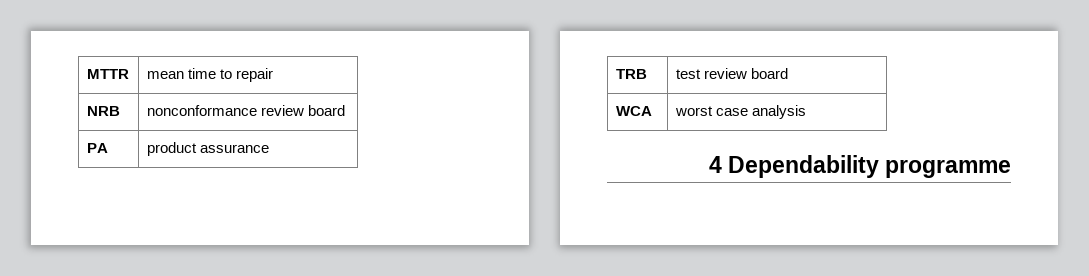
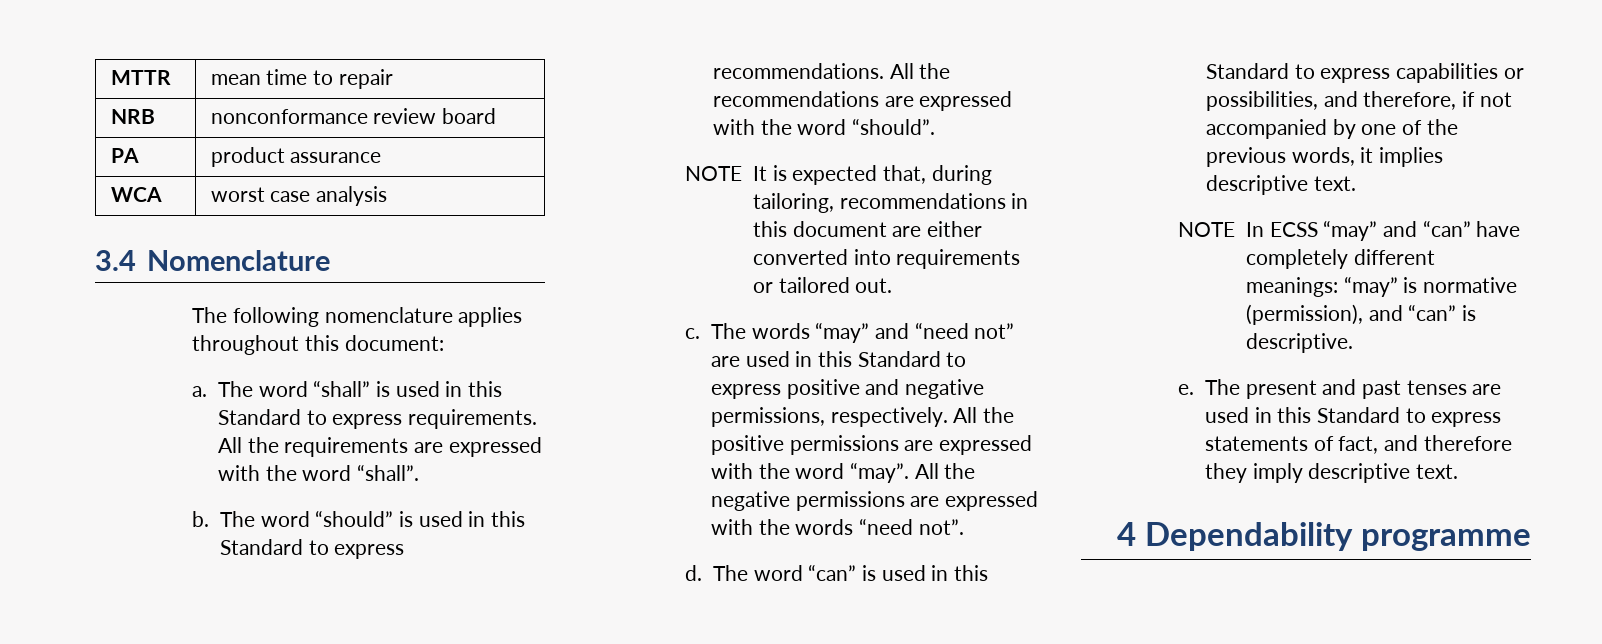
[615,69,647,79] [675,68,788,79] // TRB | test review board -> (382, 157) none
(806, 112) none -> [95,250,330,271] [192,307,523,327] [192,335,444,355] [192,380,502,397] [217,409,537,429] [217,437,542,457] [217,464,419,481] [192,510,525,527] [219,539,405,559] [712,63,951,79] [712,91,1013,111] [712,118,935,135] [685,165,992,185] [752,193,1029,213] [752,221,982,237] [752,249,1021,269] [752,277,893,293] [685,322,1015,343] [710,351,967,367] [710,379,984,399] [710,407,1014,427] [710,435,1032,455] [710,462,976,483] [710,491,1038,511] [710,518,964,535] [685,564,988,581] [1205,63,1524,83] [1205,91,1512,111] [1205,119,1458,139] [1205,147,1443,167] [1205,175,1356,195] [1178,220,1521,241] [1245,249,1435,269] [1245,276,1517,297] [1245,304,1476,325] [1245,333,1353,353] [1178,379,1502,399] [1204,407,1502,427] [1204,435,1512,454] [1204,463,1458,483] // 3.4 Nomenclature // The following nomenclature applies throughout this document: // a. The word “shall” is used in this Standard to express requirements. All the requirements are expressed with the word “shall”. // b. The word “should” is used in this Standard to express recommendations. All the recommendations are expressed with the word “should”. // NOTE It is expected that, during tailoring, recommendations in this document are either converted into requirements or tailored out. // c. The words “may” and “need not” are used in this Standard to express positive and negative permissions, respectively. All the positive permissions are expressed with the word “may”. All the negative permissions are expressed with the words “need not”. // d. The word “can” is used in this Standard to express capabilities or possibilities, and therefore, if not accompanied by one of the previous words, it implies descriptive text. // NOTE In ECSS “may” and “can” have completely different meanings: “may” is normative (permission), and “can” is descriptive. // e. The present and past tenses are used in this Standard to express statements of fact, and therefore they imply descriptive text.

